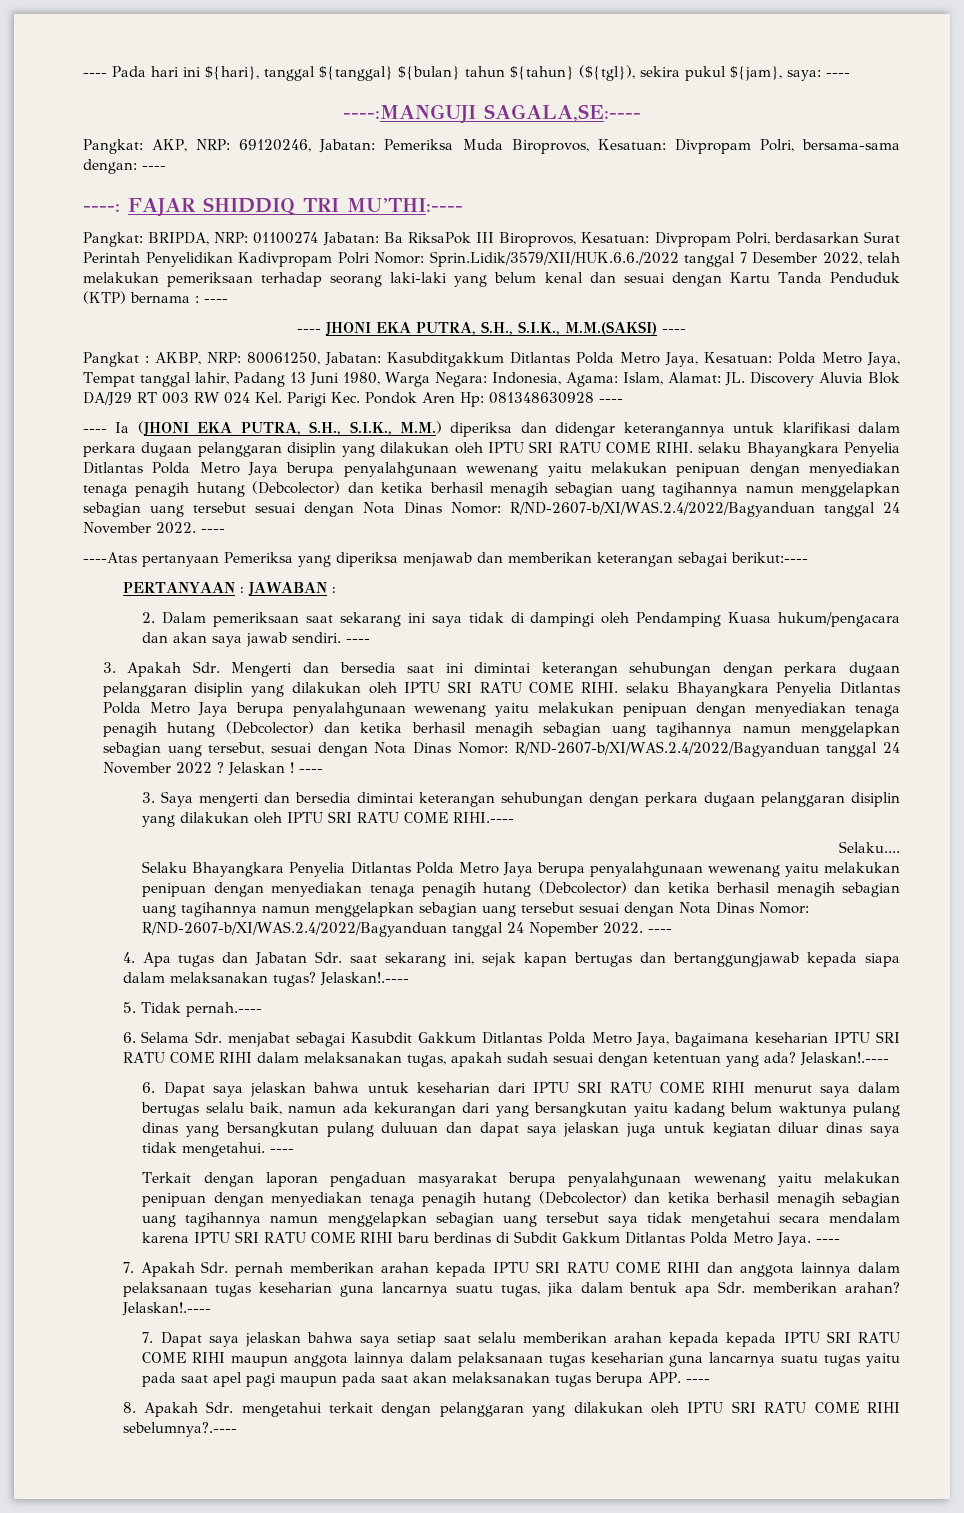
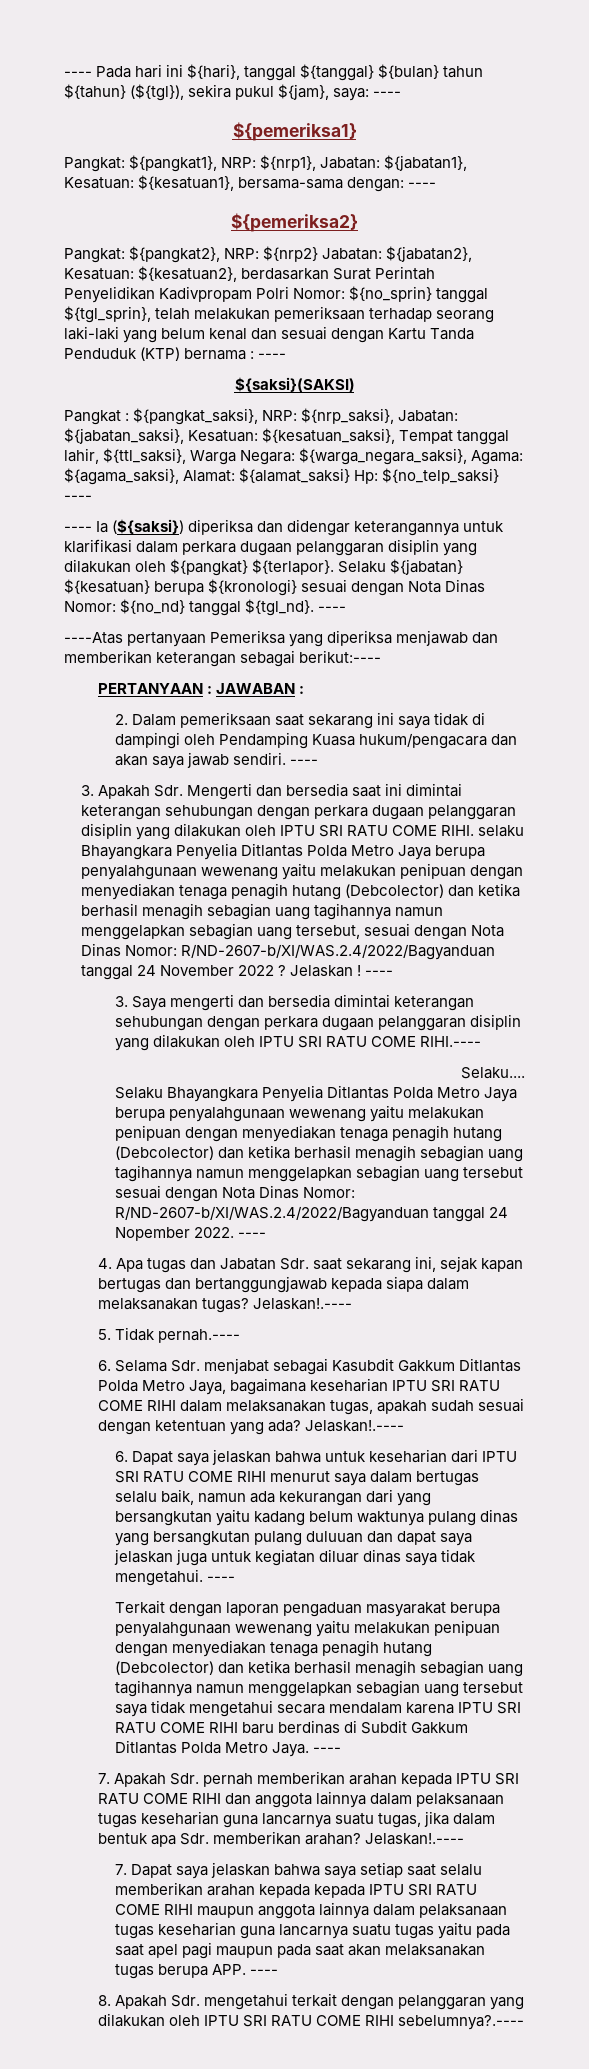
[342,104,641,124] [83,139,900,154] [83,159,166,174] [83,197,463,217] [83,232,770,247] ----:MANGUJI SAGALA,SE:---- // Pangkat: AKP, NRP: 69120246, Jabatan: Pemeriksa Muda Biroprovos, Kesatuan: Divpropam Polri, bersama-sama dengan: ---- // ----: FAJAR SHIDDIQ TRI MU’THI:---- // Pangkat: BRIPDA, NRP: 01100274 Jabatan: Ba RiksaPok III Biroprovos, Kesatuan: Divpropam Polri, -> [232,122,357,141] [64,155,468,172] [64,175,437,192] [231,213,358,232] [64,246,473,263] [64,266,238,282] ${pemeriksa1} // Pangkat: ${pangkat1}, NRP: ${nrp1}, Jabatan: ${jabatan1}, Kesatuan: ${kesatuan1}, bersama-sama dengan: ---- // ${pemeriksa2} // Pangkat: ${pangkat2}, NRP: ${nrp2} Jabatan: ${jabatan2}, Kesatuan: ${kesatuan2},
[429,251,862,267] Sprin.Lidik/3579/XII/HUK.6.6./2022 tanggal 7 Desember 2022, -> [349,286,489,303] [64,306,151,323] ${no_sprin} tanggal ${tgl_sprin},
[297,321,686,336] [83,352,900,367] [83,372,900,387] [83,392,623,407] [83,421,442,436] ---- JHONI EKA PUTRA, S.H., S.I.K., M.M.(SAKSI) ---- // Pangkat : AKBP, NRP: 80061250, Jabatan: Kasubditgakkum Ditlantas Polda Metro Jaya, Kesatuan: Polda Metro Jaya, Tempat tanggal lahir, Padang 13 Juni 1980, Warga Negara: Indonesia, Agama: Islam, Alamat: JL. Discovery Aluvia Blok DA/J29 RT 003 RW 024 Kel. Parigi Kec. Pondok Aren Hp: 081348630928 ---- // ---- Ia (JHONI EKA PUTRA, S.H., S.I.K., M.M.) -> [234,377,355,392] [64,408,459,425] [64,428,510,445] [64,448,524,465] [64,468,500,485] [64,495,92,501] [64,519,185,534] ${saksi}(SAKSI) // Pangkat : ${pangkat_saksi}, NRP: ${nrp_saksi}, Jabatan: ${jabatan_saksi}, Kesatuan: ${kesatuan_saksi}, Tempat tanggal lahir, ${ttl_saksi}, Warga Negara: ${warga_negara_saksi}, Agama: ${agama_saksi}, Alamat: ${alamat_saksi} Hp: ${no_telp_saksi} ---- // ---- Ia (${saksi})
[488,441,900,457] [83,462,901,477] [83,481,900,497] [83,501,900,517] [83,522,196,534] IPTU SRI RATU COME RIHI. selaku Bhayangkara Penyelia Ditlantas Polda Metro Jaya berupa penyalahgunaan wewenang yaitu melakukan penipuan dengan menyediakan tenaga penagih hutang (Debcolector) dan ketika berhasil menagih sebagian uang tagihannya namun menggelapkan sebagian uang tersebut sesuai dengan Nota Dinas Nomor: R/ND-2607-b/XI/WAS.2.4/2022/Bagyanduan tanggal 24 November 2022. -> [170,559,464,576] [64,579,486,596] [64,599,315,616] ${pangkat} ${terlapor}. Selaku ${jabatan} ${kesatuan} berupa ${kronologi} sesuai dengan Nota Dinas Nomor: ${no_nd} tanggal ${tgl_nd}.

